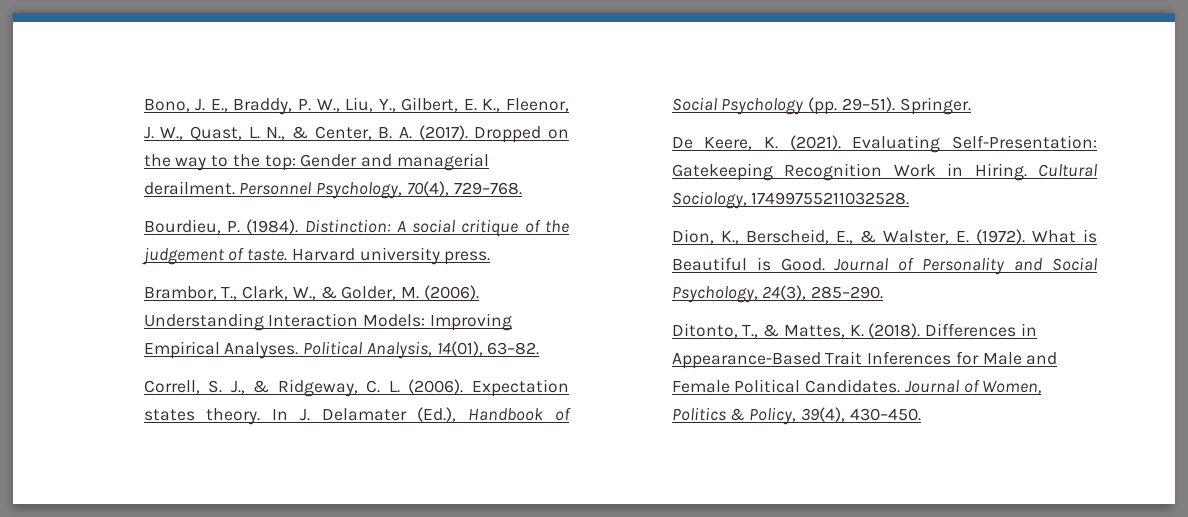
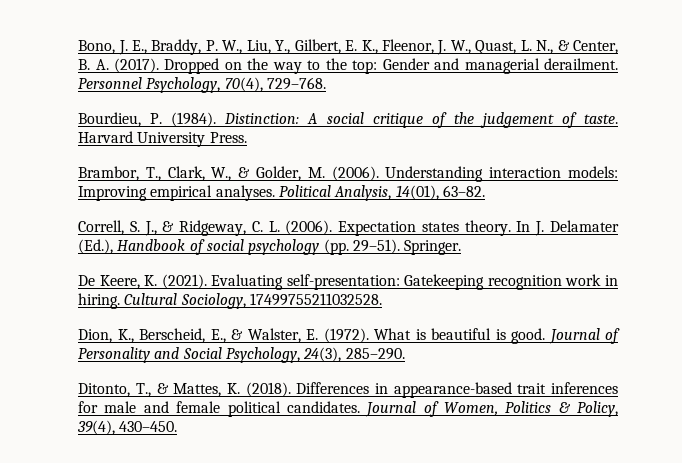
[359,247,491,265] university press. -> [137,132,247,147] University Press.
[268,313,512,331] [143,341,299,359] Interaction Models: Improving Empirical Analyses. -> [489,166,618,178] [78,185,275,201] interaction models: Improving empirical analyses.
[671,97,804,115] Social Psychology -> [207,239,320,255] social psychology
[952,135,1097,149] [671,163,1027,181] Self-Presentation: Gatekeeping Recognition Work in Hiring. -> [286,274,618,290] [78,293,121,309] self-presentation: Gatekeeping recognition work in hiring.
[671,257,825,271] Beautiful is Good. -> [431,328,546,344] beautiful is good.
[671,351,1058,369] [671,379,901,393] Appearance-Based Trait Inferences for Male and Female Political Candidates. -> [393,382,618,398] [78,401,360,417] appearance-based trait inferences for male and female political candidates.

